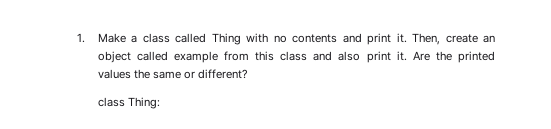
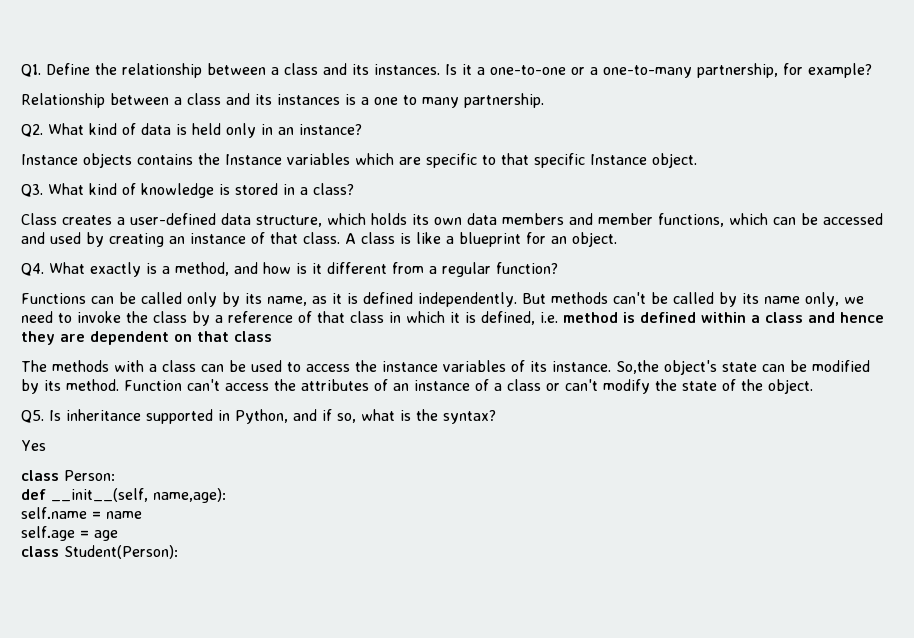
[76,33,495,45] [97,51,496,63] [97,69,249,79] [97,97,160,109] 1. Make a class called Thing with no contents and print it. Then, create an object called example from this class and also print it. Are the printed values the same or different? // class Thing: -> [21,63,872,78] [21,93,544,108] [21,123,362,138] [21,153,697,168] [21,183,354,198] [21,213,883,227] [21,232,617,247] [21,262,558,277] [21,292,864,307] [21,311,884,326] [21,331,272,345] [21,360,870,375] [21,379,813,394] [21,409,496,424] [21,440,46,451] [21,470,115,481] [21,488,226,503] [21,507,142,519] [21,526,118,541] [21,545,178,559] Q1. Define the relationship between a class and its instances. Is it a one-to-one or a one-to-many partnership, for example? // Relationship between a class and its instances is a one to many partnership. // Q2. What kind of data is held only in an instance? // Instance objects contains the Instance variables which are specific to that specific Instance object. // Q3. What kind of knowledge is stored in a class? // Class creates a user-defined data structure, which holds its own data members and member functions, which can be accessed and used by creating an instance of that class. A class is like a blueprint for an object. // Q4. What exactly is a method, and how is it different from a regular function? // Functions can be called only by its name, as it is defined independently. But methods can't be called by its name only, we need to invoke the class by a reference of that class in which it is defined, i.e. method is defined within a class and hence they are dependent on that class // The methods with a class can be used to access the instance variables of its instance. So,the object's state can be modified by its method. Function can't access the attributes of an instance of a class or can't modify the state of the object. // Q5. Is inheritance supported in Python, and if so, what is the syntax? // Yes // class Person: // def __init__(self, name,age): // self.name = name // self.age = age // class Student(Person):

